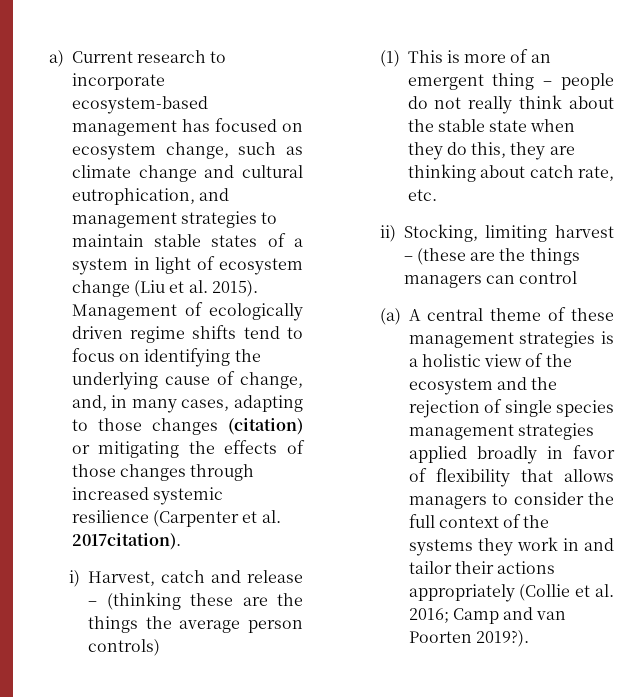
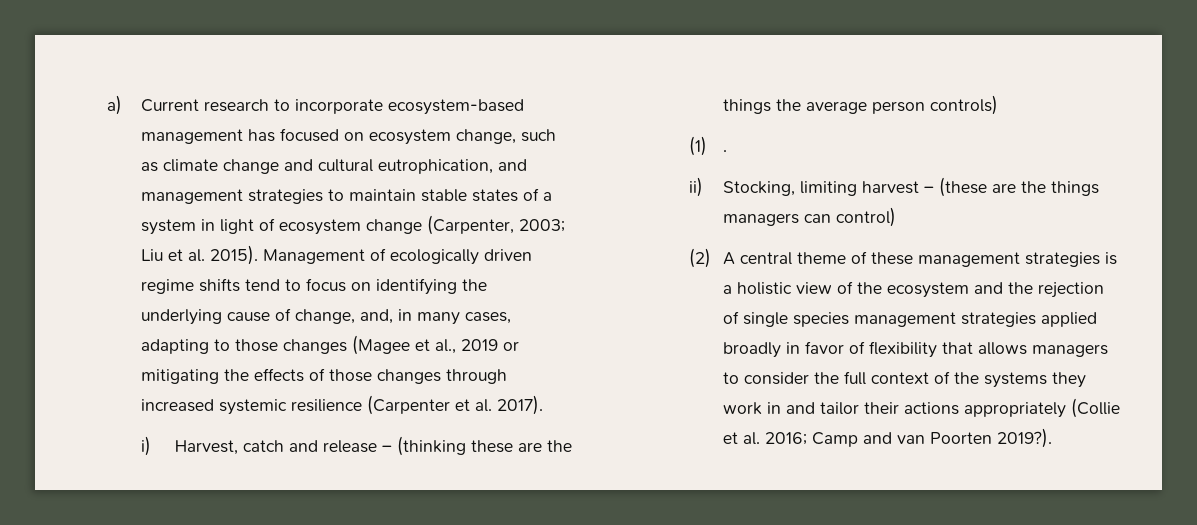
[134,280,166,297] (Liu -> [426,215,565,235] [140,249,163,261] (Carpenter, 2003; Liu
[228,418,303,435] (citation) -> [351,335,498,355] (Magee et al., 2019
[71,533,181,550] 2017citation). -> [496,395,543,415] 2017).
[407,49,551,63] [407,73,614,90] [407,95,614,114] [407,119,576,132] [407,142,575,160] [407,164,614,182] [407,189,437,201] This is more of an emergent thing – people do not really think about the stable state when they do this, they are thinking about catch rate, etc. -> [722,150,727,152] .
[519,271,578,284] [379,308,401,325] control // (a) -> [835,207,896,227] [688,248,711,268] control) // (2)

